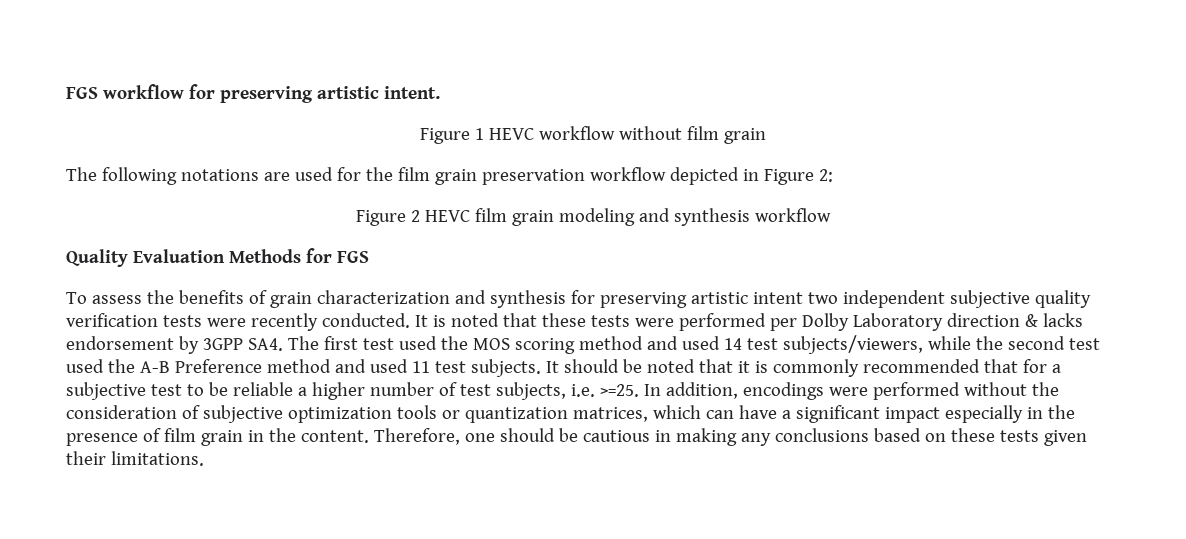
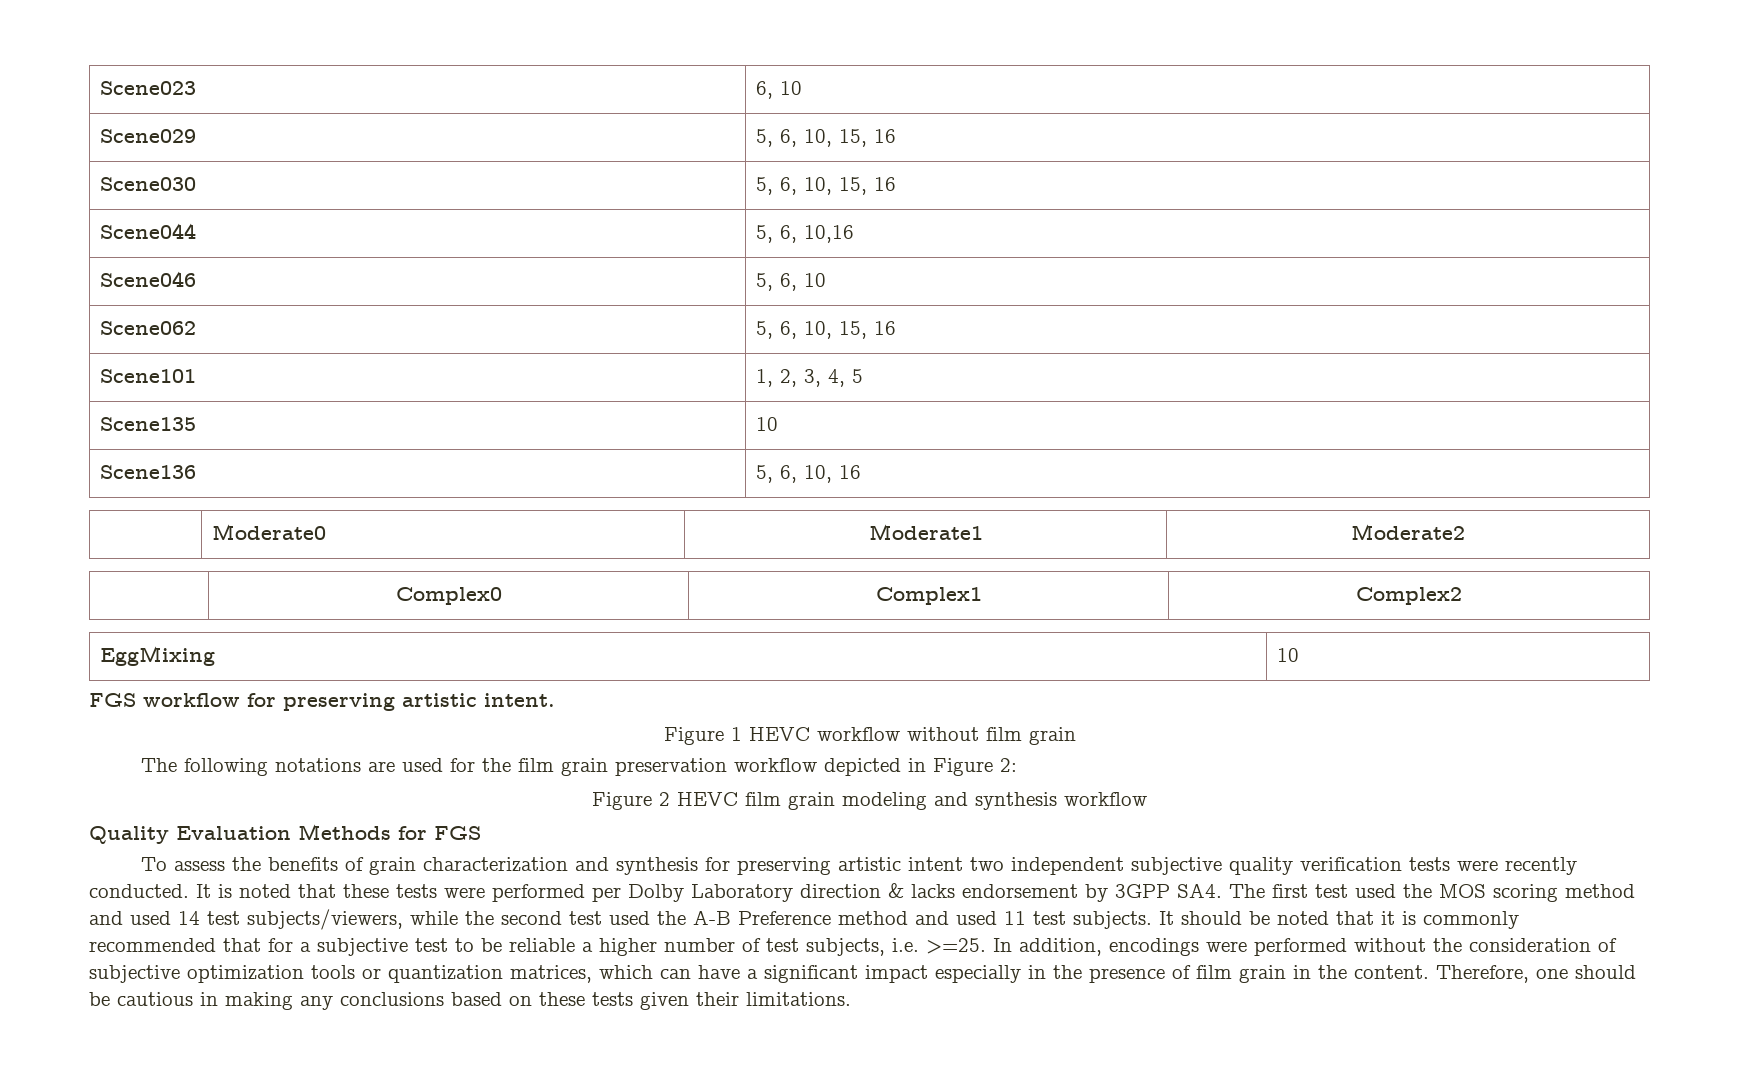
(66, 93) none -> [99,81,196,95] [755,81,802,99] [99,129,196,143] [755,129,896,147] [99,177,196,191] [755,177,896,195] [99,223,196,239] [755,225,854,243] [99,271,196,287] [755,273,826,291] [99,321,196,335] [755,321,896,339] [99,369,196,383] [755,369,863,387] [99,417,196,431] [755,417,778,431] [99,465,196,479] [755,465,861,483] [211,524,326,540] [868,524,983,540] [1351,524,1465,540] [395,587,502,605] [875,587,982,605] [1356,587,1462,605] [99,646,215,666] [1276,648,1299,662] Scene023 | 6, 10 // Scene029 | 5, 6, 10, 15, 16 // Scene030 | 5, 6, 10, 15, 16 // Scene044 | 5, 6, 10,16 // Scene046 | 5, 6, 10 // Scene062 | 5, 6, 10, 15, 16 // Scene101 | 1, 2, 3, 4, 5 // Scene135 | 10 // Scene136 | 5, 6, 10, 16 // | Moderate0 | Moderate1 | Moderate2 // | Complex0 | Complex1 | Complex2 // EggMixing | 10 //

